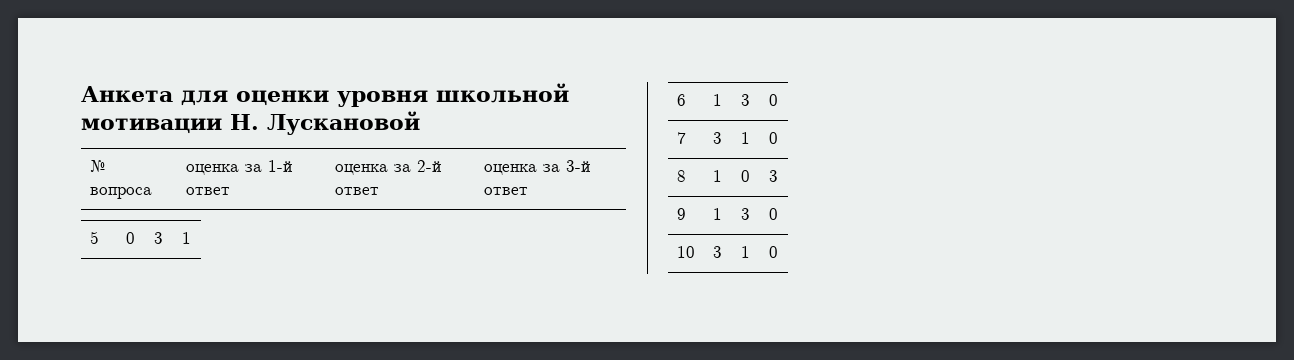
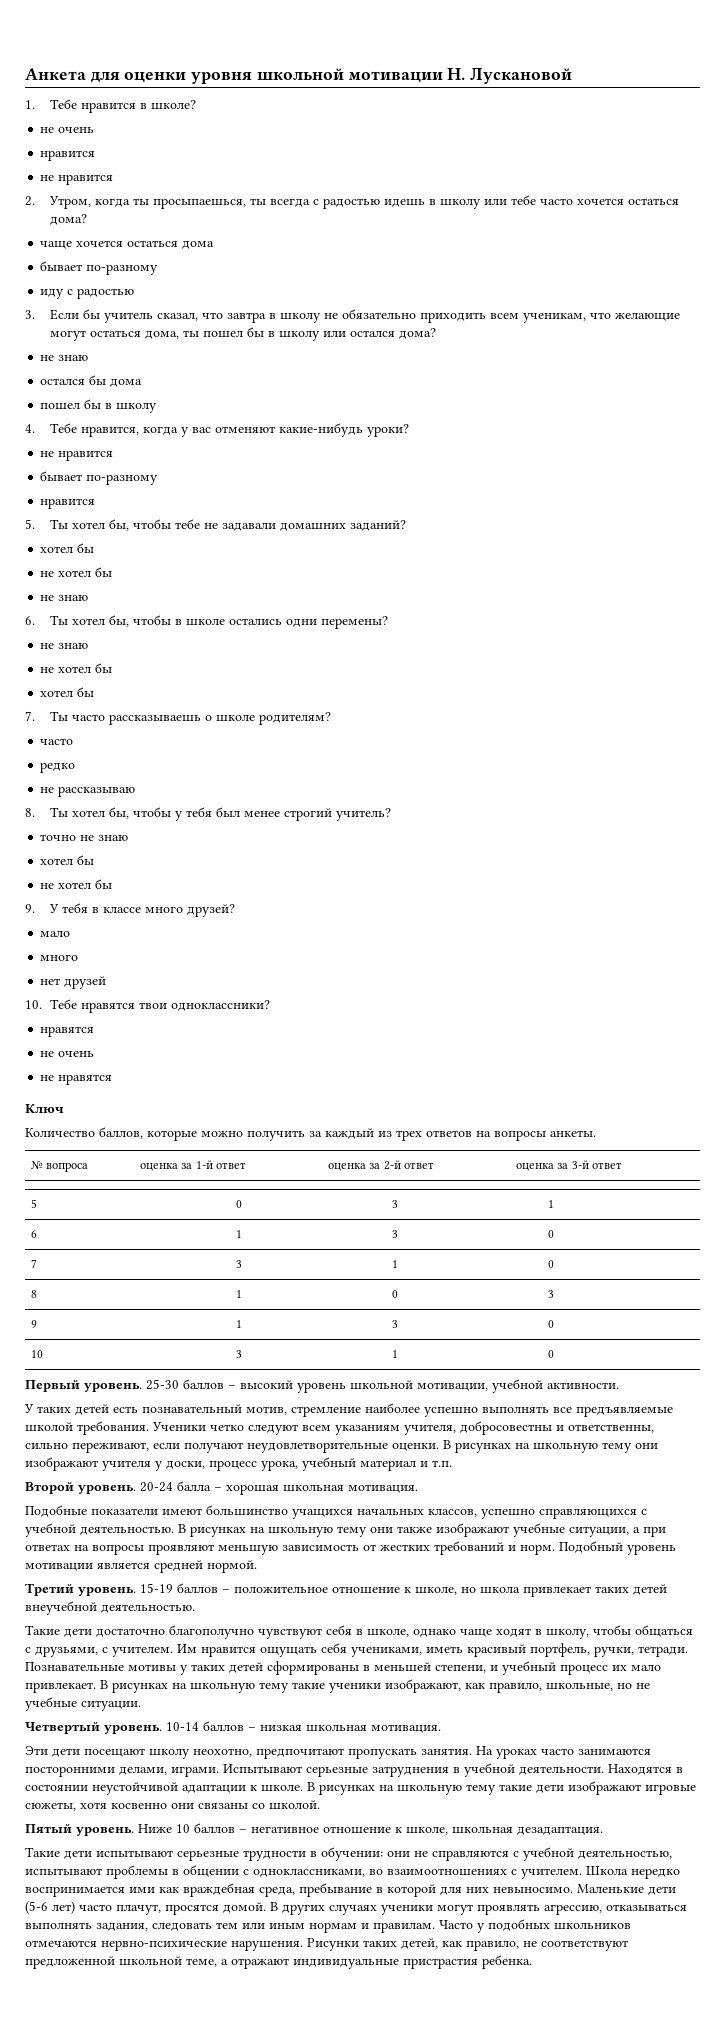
(420, 123) none -> [25,99,196,113] [40,127,95,133] [40,150,96,161] [40,174,114,185] [25,195,679,209] [49,214,87,225] [40,240,215,249] [40,261,159,275] [40,288,135,299] [25,309,680,323] [49,327,436,341] [40,355,89,361] [40,375,143,387] [40,399,158,413] [25,423,409,437] [40,450,114,461] [40,471,159,485] [40,498,96,509] [25,519,406,531] [40,543,95,553] [40,567,113,577] [40,595,89,601] [25,615,388,629] [40,643,89,649] [40,663,113,673] [40,687,95,697] [25,711,331,725] [40,738,74,745] [40,762,76,773] [40,786,136,797] [25,807,391,821] [40,834,129,841] [40,855,95,865] [40,879,113,889] [25,903,235,917] [40,931,71,937] [40,954,79,961] [40,976,107,989] [25,999,270,1013] [40,1026,95,1037] [40,1051,95,1057] [40,1074,113,1085] [25,1104,64,1114] [25,1127,596,1141] // 1. Тебе нравится в школе? // не очень // нравится // не нравится // 2. Утром, когда ты просыпаешься, ты всегда с радостью идешь в школу или тебе часто хочется остаться дома? // чаще хочется остаться дома // бывает по-разному // иду с радостью // 3. Если бы учитель сказал, что завтра в школу не обязательно приходить всем ученикам, что желающие могут остаться дома, ты пошел бы в школу или остался дома? // не знаю // остался бы дома // пошел бы в школу // 4. Тебе нравится, когда у вас отменяют какие-нибудь уроки? // не нравится // бывает по-разному // нравится // 5. Ты хотел бы, чтобы тебе не задавали домашних заданий? // хотел бы // не хотел бы // не знаю // 6. Ты хотел бы, чтобы в школе остались одни перемены? // не знаю // не хотел бы // хотел бы // 7. Ты часто рассказываешь о школе родителям? // часто // редко // не рассказываю // 8. Ты хотел бы, чтобы у тебя был менее строгий учитель? // точно не знаю // хотел бы // не хотел бы // 9. У тебя в классе много друзей? // мало // много // нет друзей // 10. Тебе нравятся твои одноклассники? // нравятся // не очень // не нравятся // Ключ // Количество баллов, которые можно получить за каждый из трех ответов на вопросы анкеты.
(778, 252) none -> [25,1379,619,1393] [24,1403,673,1417] [25,1421,654,1435] [25,1440,658,1453] [25,1457,452,1471] [25,1481,418,1495] [25,1505,647,1519] [25,1523,666,1537] [25,1541,676,1555] [25,1560,257,1573] [25,1583,667,1597] [25,1601,195,1615] [25,1625,693,1639] [25,1643,688,1657] [25,1661,661,1675] [25,1679,650,1693] [25,1697,141,1711] [25,1721,441,1734] [25,1746,651,1759] [25,1763,683,1777] [25,1781,696,1795] [25,1800,320,1811] [25,1823,603,1836] [25,1847,672,1861] [25,1865,680,1879] [25,1883,676,1897] [25,1901,687,1915] [25,1919,631,1933] [25,1938,628,1951] [25,1955,532,1969] // Первый уровень. 25-30 баллов – высокий уровень школьной мотивации, учебной активности. // У таких детей есть познавательный мотив, стремление наиболее успешно выполнять все предъявляемые школой требования. Ученики четко следуют всем указаниям учителя, добросовестны и ответственны, сильно переживают, если получают неудовлетворительные оценки. В рисунках на школьную тему они изображают учителя у доски, процесс урока, учебный материал и т.п. // Второй уровень. 20-24 балла – хорошая школьная мотивация. // Подобные показатели имеют большинство учащихся начальных классов, успешно справляющихся с учебной деятельностью. В рисунках на школьную тему они также изображают учебные ситуации, а при ответах на вопросы проявляют меньшую зависимость от жестких требований и норм. Подобный уровень мотивации является средней нормой. // Третий уровень. 15-19 баллов – положительное отношение к школе, но школа привлекает таких детей внеучебной деятельностью. // Такие дети достаточно благополучно чувствуют себя в школе, однако чаще ходят в школу, чтобы общаться с друзьями, с учителем. Им нравится ощущать себя учениками, иметь красивый портфель, ручки, тетради. Познавательные мотивы у таких детей сформированы в меньшей степени, и учебный процесс их мало привлекает. В рисунках на школьную тему такие ученики изображают, как правило, школьные, но не учебные ситуации. // Четвертый уровень. 10-14 баллов – низкая школьная мотивация. // Эти дети посещают школу неохотно, предпочитают пропускать занятия. На уроках часто занимаются посторонними делами, играми. Испытывают серьезные затруднения в учебной деятельности. Находятся в состоянии неустойчивой адаптации к школе. В рисунках на школьную тему такие дети изображают игровые сюжеты, хотя косвенно они связаны со школой. // Пятый уровень. Ниже 10 баллов – негативное отношение к школе, школьная дезадаптация. // Такие дети испытывают серьезные трудности в обучении: они не справляются с учебной деятельностью, испытывают проблемы в общении с одноклассниками, во взаимоотношениях с учителем. Школа нередко воспринимается ими как враждебная среда, пребывание в которой для них невыносимо. Маленькие дети (5-6 лет) часто плачут, просятся домой. В других случаях ученики могут проявлять агрессию, отказываться выполнять задания, следовать тем или иным нормам и правилам. Часто у подобных школьников отмечаются нервно-психические нарушения. Рисунки таких детей, как правило, не соответствуют предложенной школьной теме, а отражают индивидуальные пристрастия ребенка.

